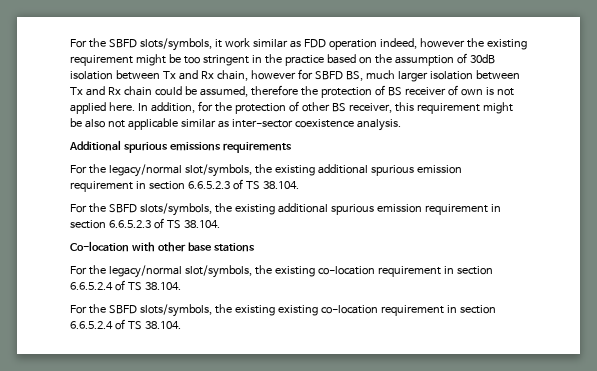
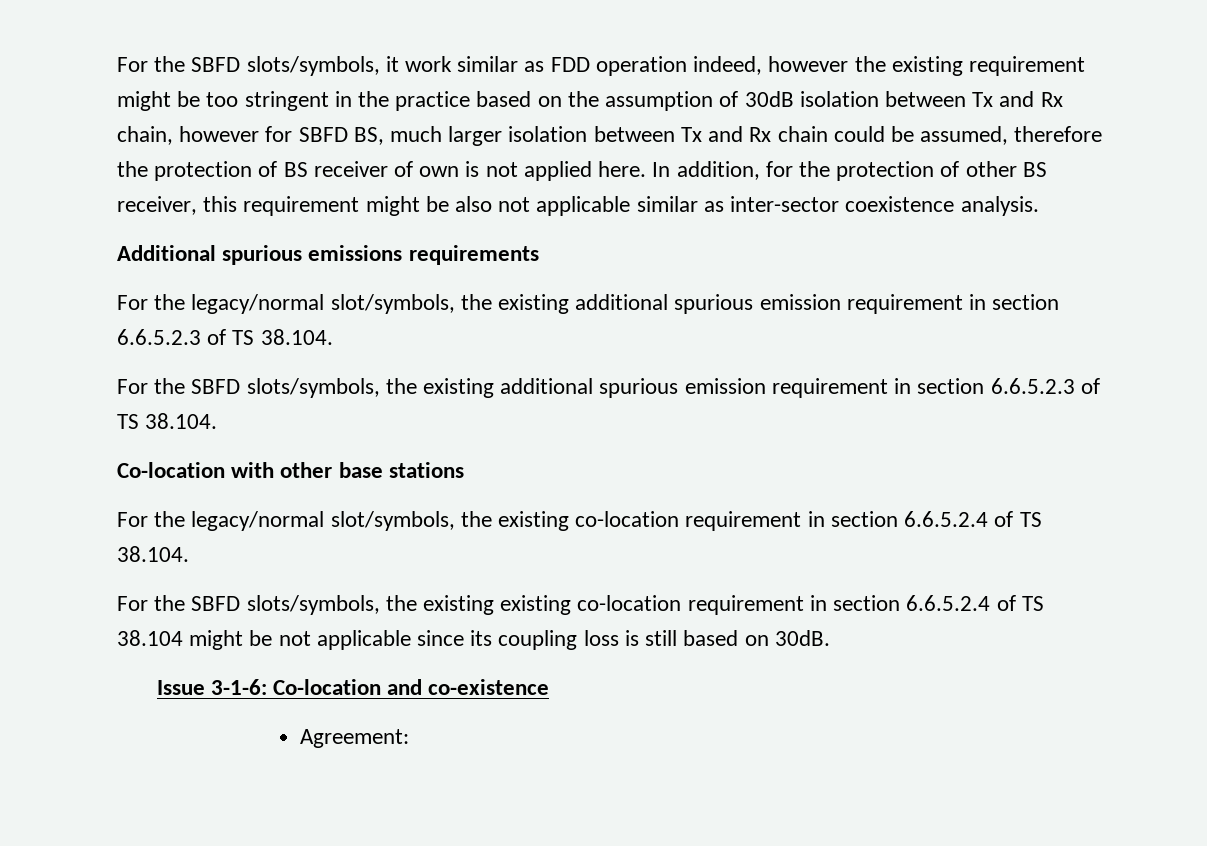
[144,321,181,329] 38.104. -> [117,630,830,650] [156,679,550,695] [300,729,410,748] 38.104 might be not applicable since its coupling loss is still based on 30dB. // Issue 3-1-6: Co-location and co-existence // Agreement:

